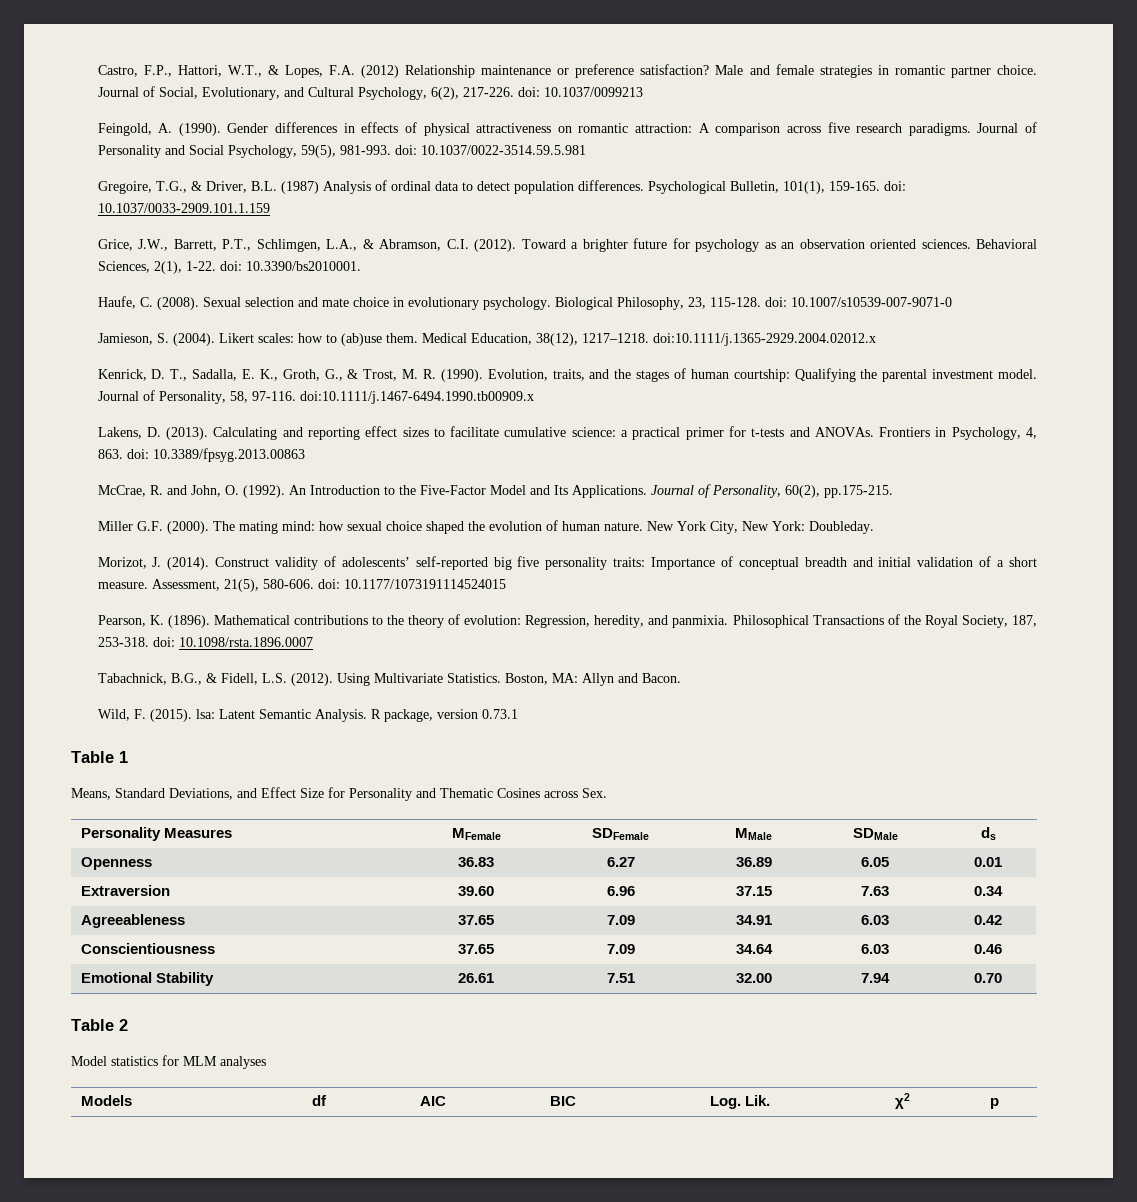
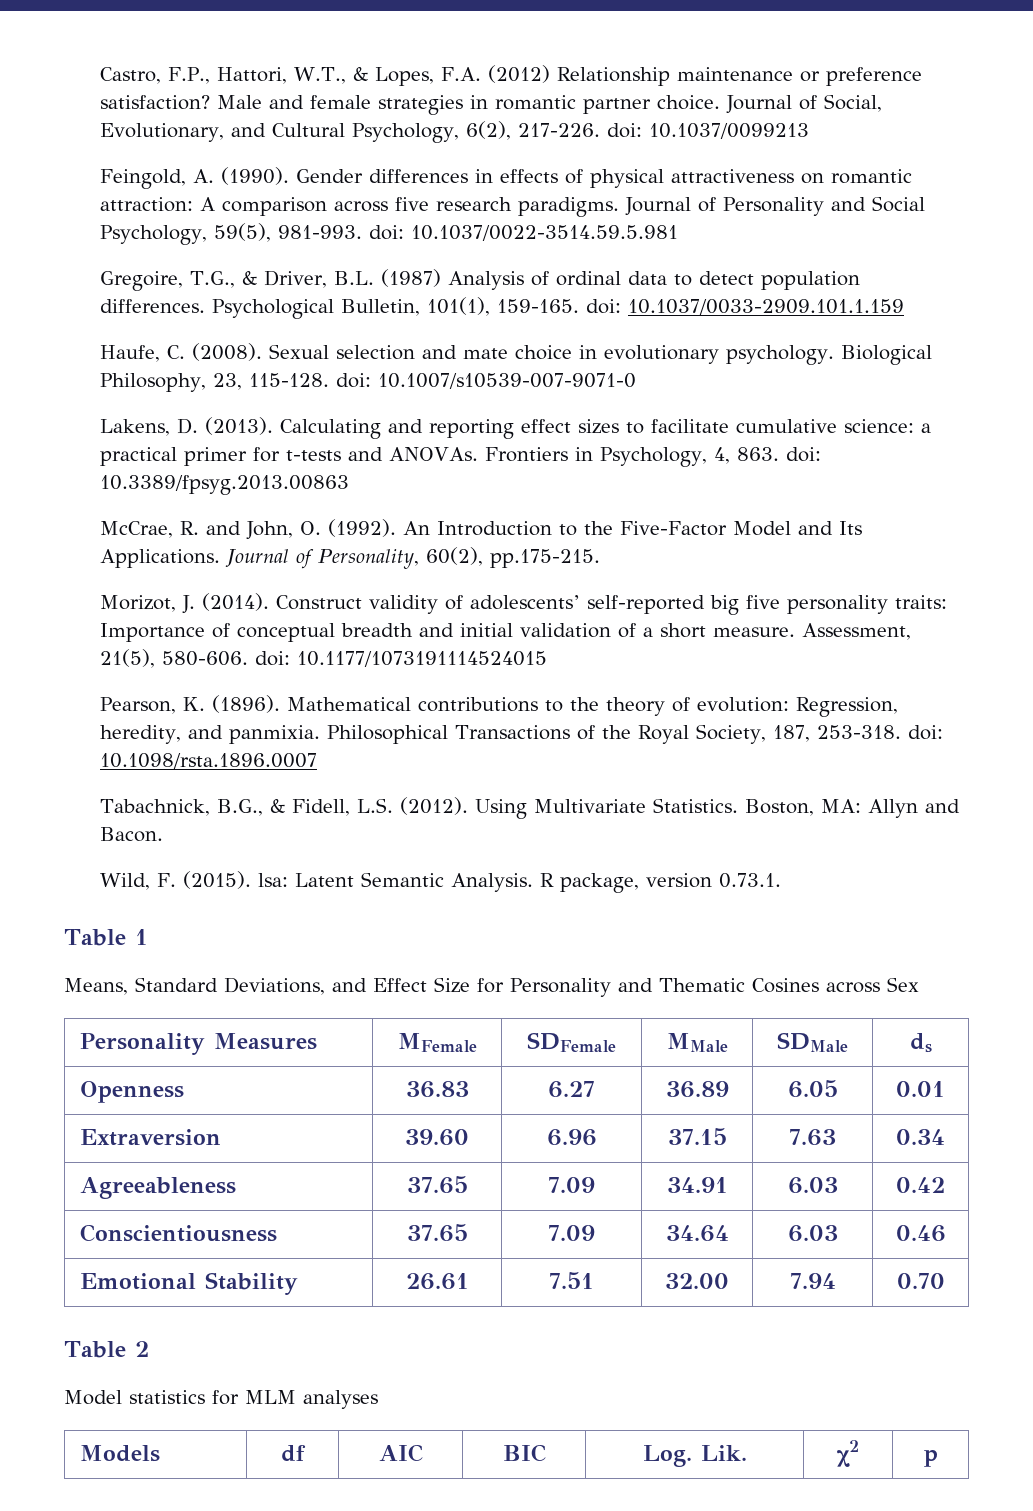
[97,238,1037,252] [97,261,361,274] // Grice, J.W., Barrett, P.T., Schlimgen, L.A., & Abramson, C.I. (2012). Toward a brighter future for psychology as an observation oriented sciences. Behavioral Sciences, 2(1), 1-22. doi: 10.3390/bs2010001. -> (904, 307) none
[97,333,876,346] [97,368,1037,382] [97,390,534,404] // Jamieson, S. (2004). Likert scales: how to (ab)use them. Medical Education, 38(12), 1217–1218. doi:10.1111/j.1365-2929.2004.02012.x // Kenrick, D. T., Sadalla, E. K., Groth, G., & Trost, M. R. (1990). Evolution, traits, and the stages of human courtship: Qualifying the parental investment model. Journal of Personality, 58, 97-116. doi:10.1111/j.1467-6494.1990.tb00909.x -> (636, 381) none
[97,520,874,534] // Miller G.F. (2000). The mating mind: how sexual choice shaped the evolution of human nature. New York City, New York: Doubleday. -> (600, 558) none
[481,709,518,719] 0.73.1 -> [718,873,781,888] 0.73.1.
[582,788,607,798] Sex. -> [886,977,919,992] Sex

